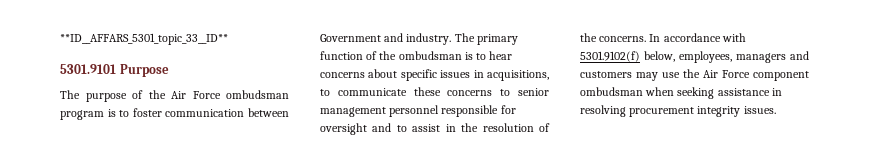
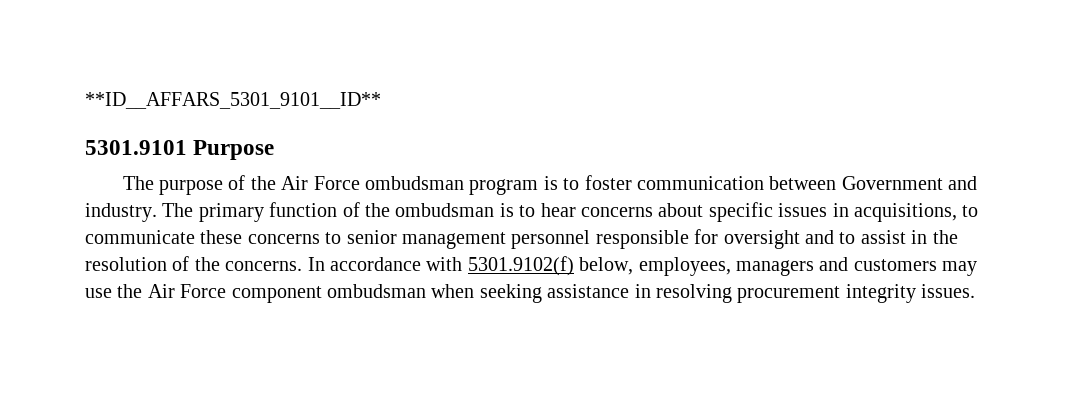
[60,33,228,45] **ID__AFFARS_5301_topic_33__ID** -> [85,92,381,109] **ID__AFFARS_5301_9101__ID**

